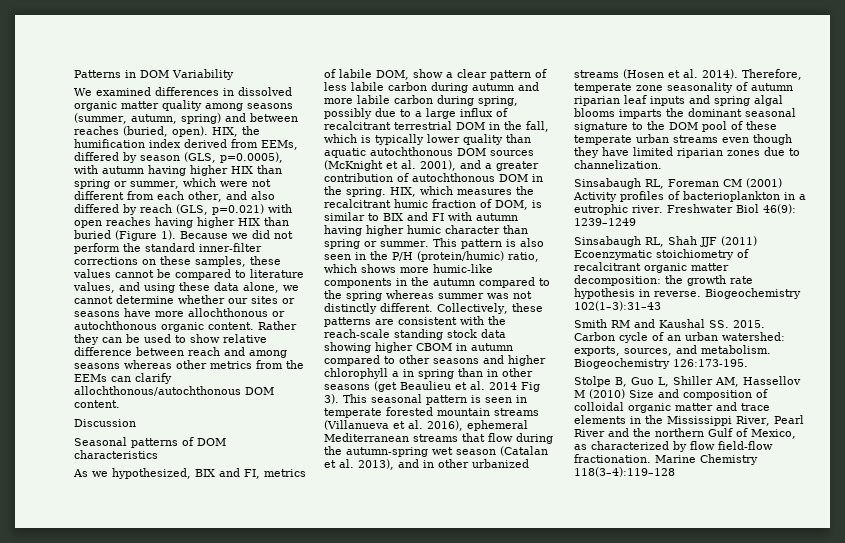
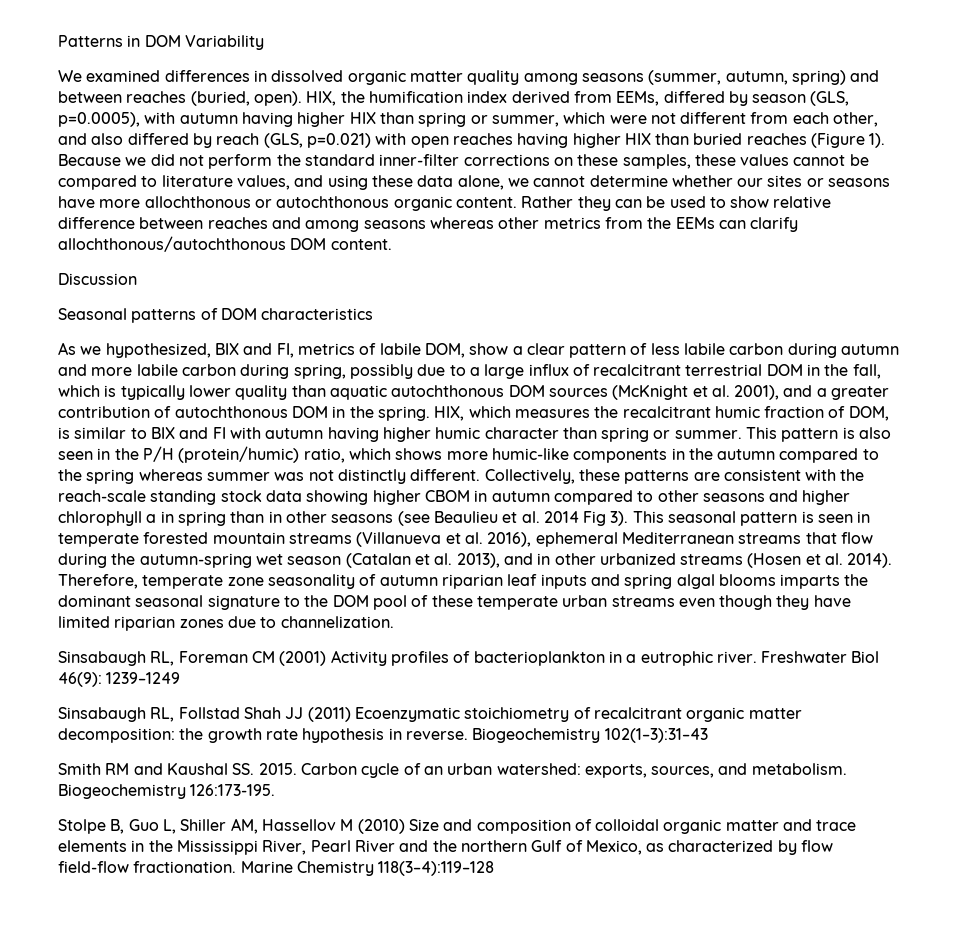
(111, 234) none -> [746,133,807,145] reaches
[188,347,220,356] reach -> [207,217,268,229] reaches
[374,381,397,392] (get -> [397,511,430,526] (see
[668,236,717,247] Shah JJF -> [178,707,304,719] Follstad Shah JJ

